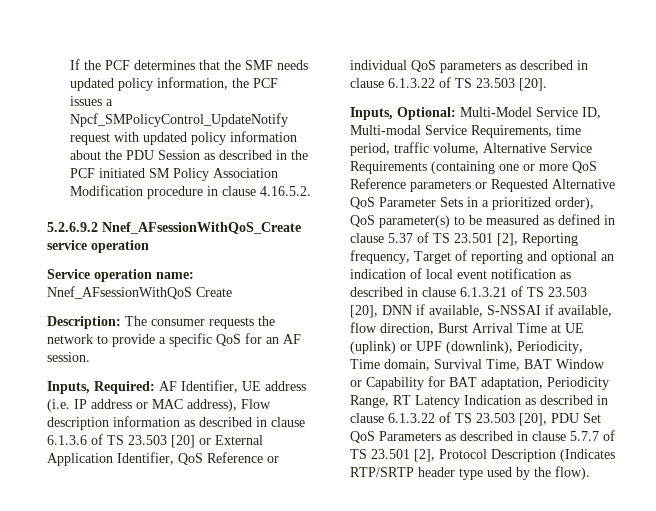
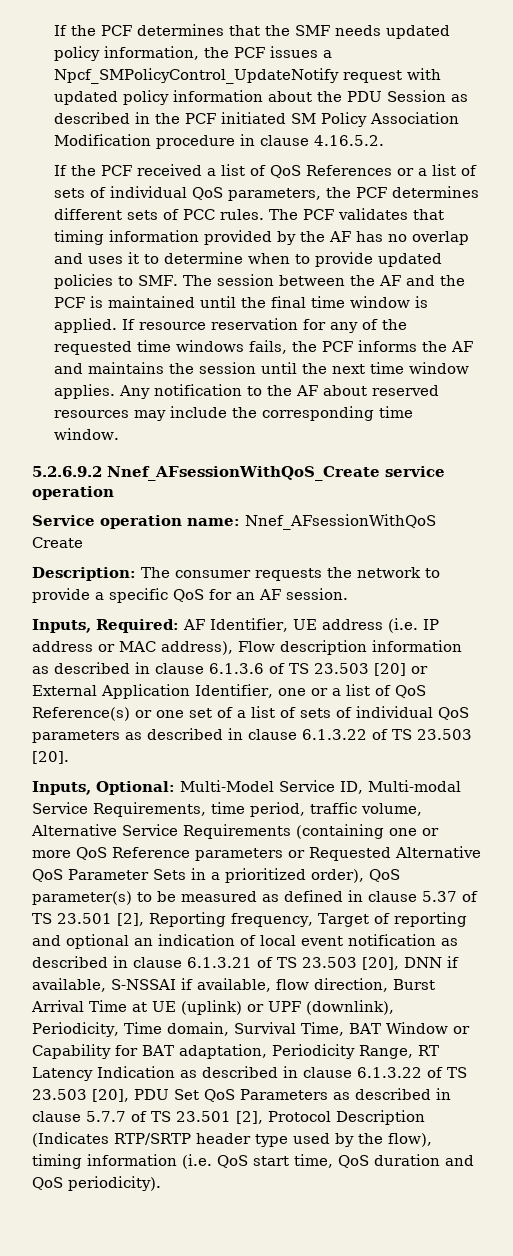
(312, 191) none -> [54,164,478,178] [54,186,480,201] [54,208,445,220] [54,230,470,245] [54,252,443,267] [54,274,466,289] [54,296,429,308] [54,318,408,333] [54,340,474,355] [54,362,470,374] [54,384,440,399] [54,406,414,421] [54,428,120,440] // If the PCF received a list of QoS References or a list of sets of individual QoS parameters, the PCF determines different sets of PCC rules. The PCF validates that timing information provided by the AF has no overlap and uses it to determine when to provide updated policies to SMF. The session between the AF and the PCF is maintained until the final time window is applied. If resource reservation for any of the requested time windows fails, the PCF informs the AF and maintains the session until the next time window applies. Any notification to the AF about reserved resources may include the corresponding time window.
[178,452,279,465] QoS Reference or -> [277,684,426,698] [32,706,352,721] one or a list of QoS Reference(s) or one set of a list of sets of
[555,466,590,480] flow). -> [388,1133,432,1147] [32,1154,474,1169] [32,1176,161,1191] flow), timing information (i.e. QoS start time, QoS duration and QoS periodicity).

